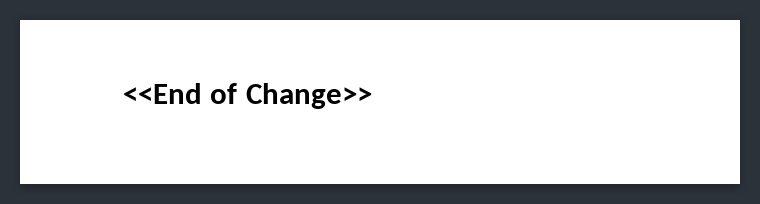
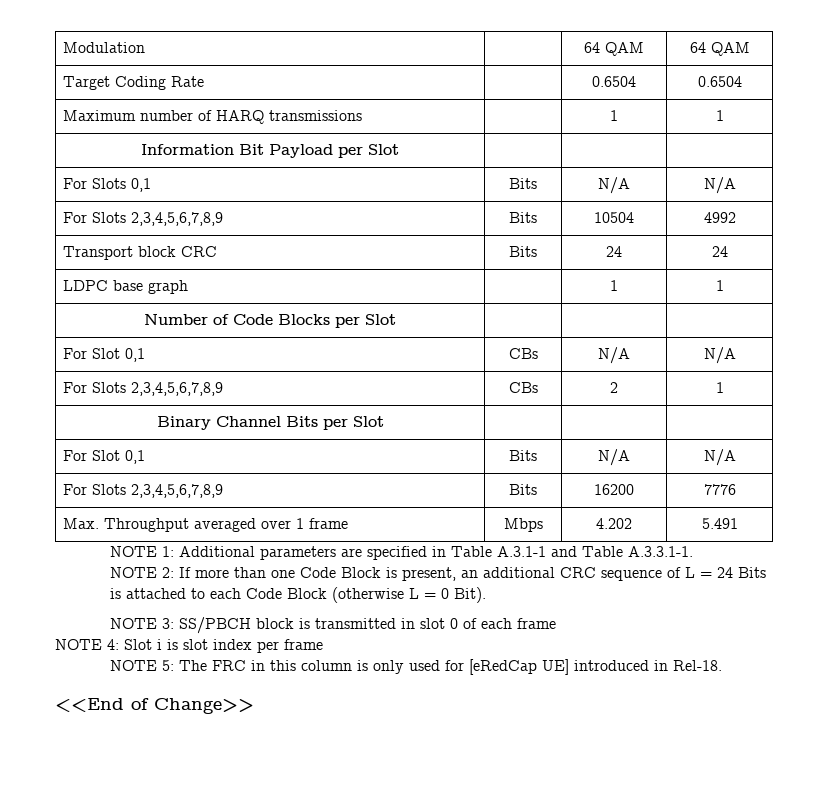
(123, 93) none -> [63,42,146,53] [584,42,644,56] [689,42,750,56] [63,76,205,90] [592,76,636,87] [697,76,742,87] [63,110,363,124] [610,110,618,121] [715,110,724,121] [141,144,399,158] [63,178,152,192] [509,178,537,189] [598,177,630,194] [703,177,736,194] [63,212,224,226] [509,212,537,223] [594,212,634,223] [703,212,736,223] [63,246,218,260] [509,246,537,257] [606,246,622,257] [711,246,728,257] [63,280,189,294] [610,280,618,291] [715,280,724,291] [144,314,396,328] [63,348,146,362] [508,348,538,359] [598,347,630,364] [703,347,736,364] [63,382,224,396] [508,382,538,393] [610,382,618,393] [715,382,724,393] [156,416,384,430] [63,450,146,464] [509,450,537,461] [598,449,630,466] [703,449,736,466] [63,484,224,498] [509,484,537,495] [594,484,634,495] [703,484,736,495] [63,518,349,532] [503,518,543,532] [596,518,632,529] [701,518,738,529] [109,546,693,560] [109,567,766,581] [109,587,486,603] [109,617,556,634] [55,639,323,653] [109,659,722,675] Modulation | | 64 QAM | 64 QAM // Target Coding Rate | | 0.6504 | 0.6504 // Maximum number of HARQ transmissions | | 1 | 1 // Information Bit Payload per Slot | | | // For Slots 0,1 | Bits | N/A | N/A // For Slots 2,3,4,5,6,7,8,9 | Bits | 10504 | 4992 // Transport block CRC | Bits | 24 | 24 // LDPC base graph | | 1 | 1 // Number of Code Blocks per Slot | | | // For Slot 0,1 | CBs | N/A | N/A // For Slots 2,3,4,5,6,7,8,9 | CBs | 2 | 1 // Binary Channel Bits per Slot | | | // For Slot 0,1 | Bits | N/A | N/A // For Slots 2,3,4,5,6,7,8,9 | Bits | 16200 | 7776 // Max. Throughput averaged over 1 frame | Mbps | 4.202 | 5.491 // NOTE 1: Additional parameters are specified in Table A.3.1-1 and Table A.3.3.1-1. // NOTE 2: If more than one Code Block is present, an additional CRC sequence of L = 24 Bits is attached to each Code Block (otherwise L = 0 Bit). // NOTE 3: SS/PBCH block is transmitted in slot 0 of each frame // NOTE 4: Slot i is slot index per frame // NOTE 5: The FRC in this column is only used for [eRedCap UE] introduced in Rel-18. //

